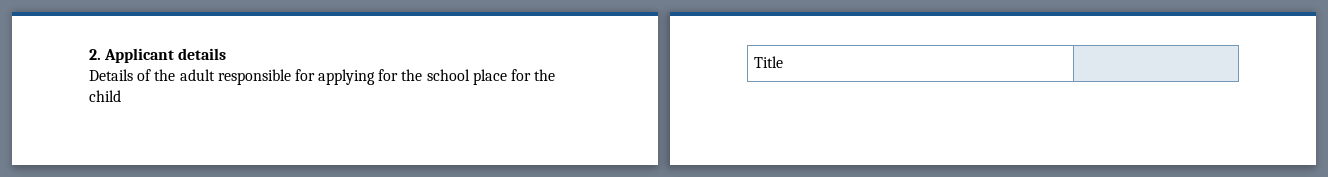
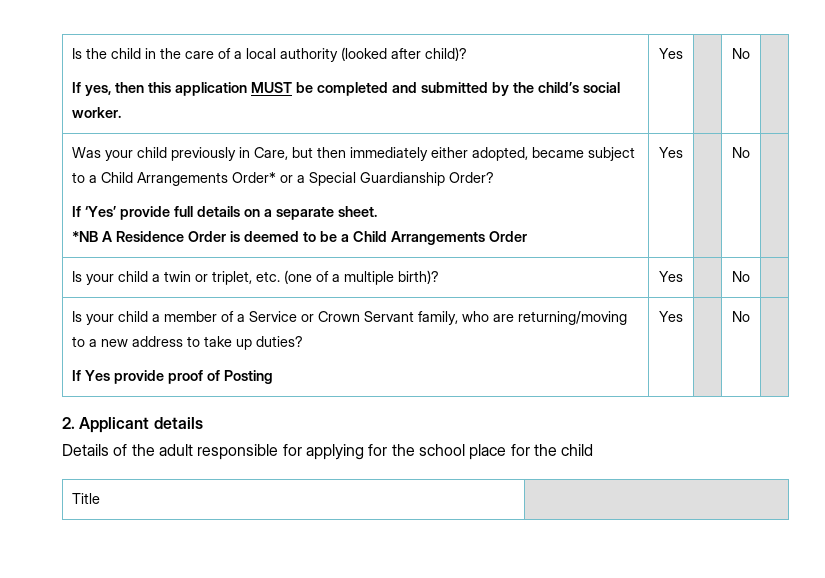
(89, 54) none -> [71,47,467,62] [71,82,620,96] [71,107,121,118] [659,48,683,59] [732,48,750,59] [71,147,635,161] [71,172,494,186] [71,206,377,220] [71,231,527,245] [659,147,683,158] [732,147,750,158] [71,270,439,285] [659,271,683,282] [732,271,750,282] [71,311,627,325] [71,336,303,350] [71,370,273,384] [659,311,683,322] [732,311,750,322] Is the child in the care of a local authority (looked after child)? // If yes, then this application MUST be completed and submitted by the child’s social worker. | Yes | | No | // Was your child previously in Care, but then immediately either adopted, became subject to a Child Arrangements Order* or a Special Guardianship Order? // If ‘Yes’ provide full details on a separate sheet. // *NB A Residence Order is deemed to be a Child Arrangements Order | Yes | | No | // Is your child a twin or triplet, etc. (one of a multiple birth)? | Yes | | No | // Is your child a member of a Service or Crown Servant family, who are returning/moving to a new address to take up duties? // If Yes provide proof of Posting | Yes | | No | //

